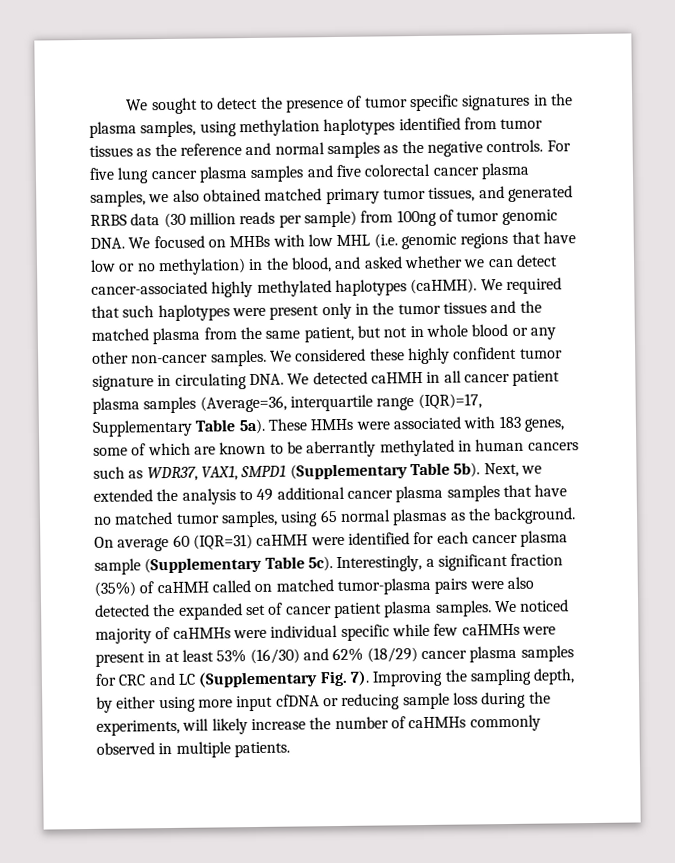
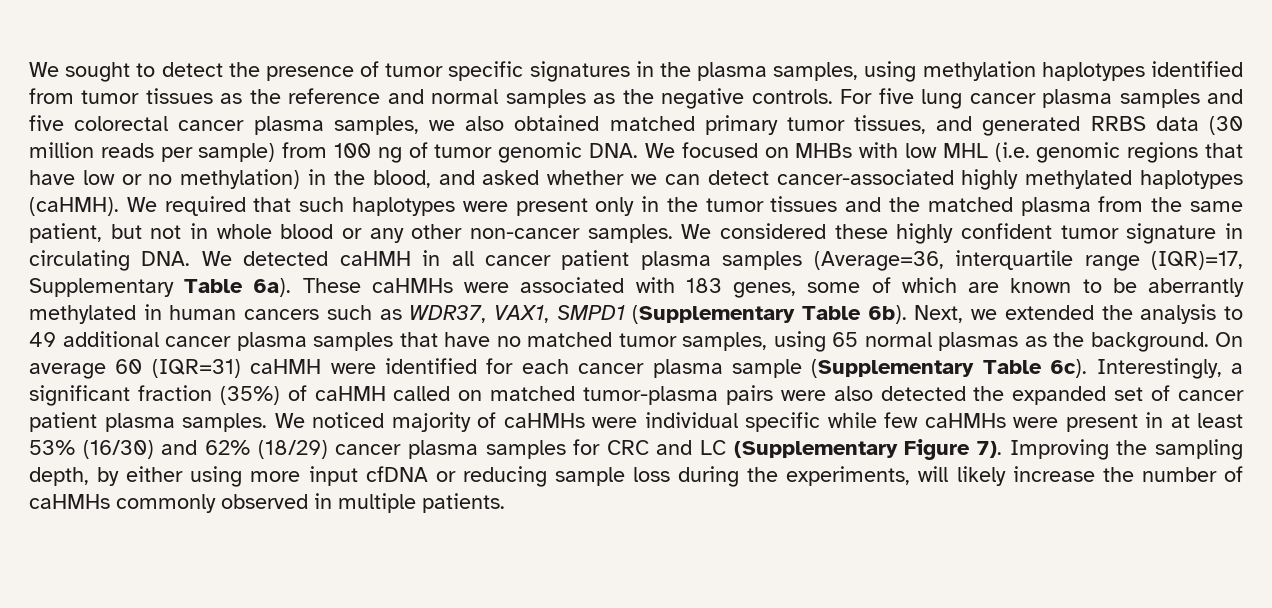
[396,209,437,227] 100ng -> [334,143,402,163] 100 ng
[238,418,354,435] 5a). These HMHs -> [253,278,453,297] 6a). These caHMHs
[453,462,481,478] 5b). -> [867,305,907,324] 6b).
[307,556,333,572] 5c). -> [1050,359,1088,378] 6c).
[319,670,348,687] Fig. -> [904,439,971,460] Figure

